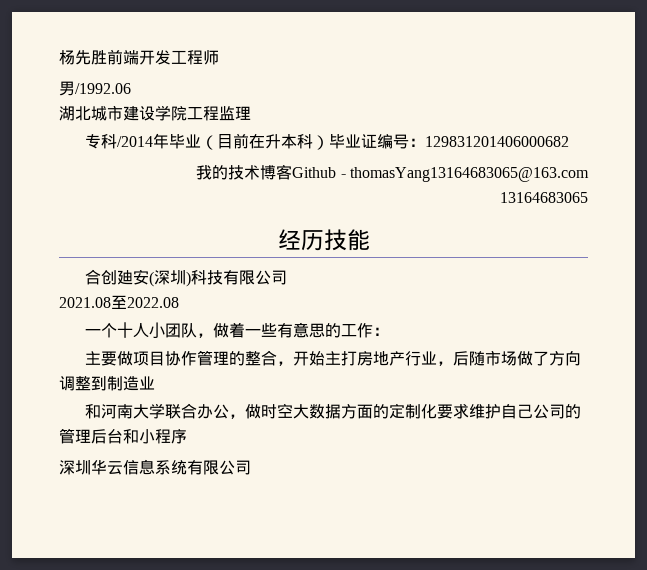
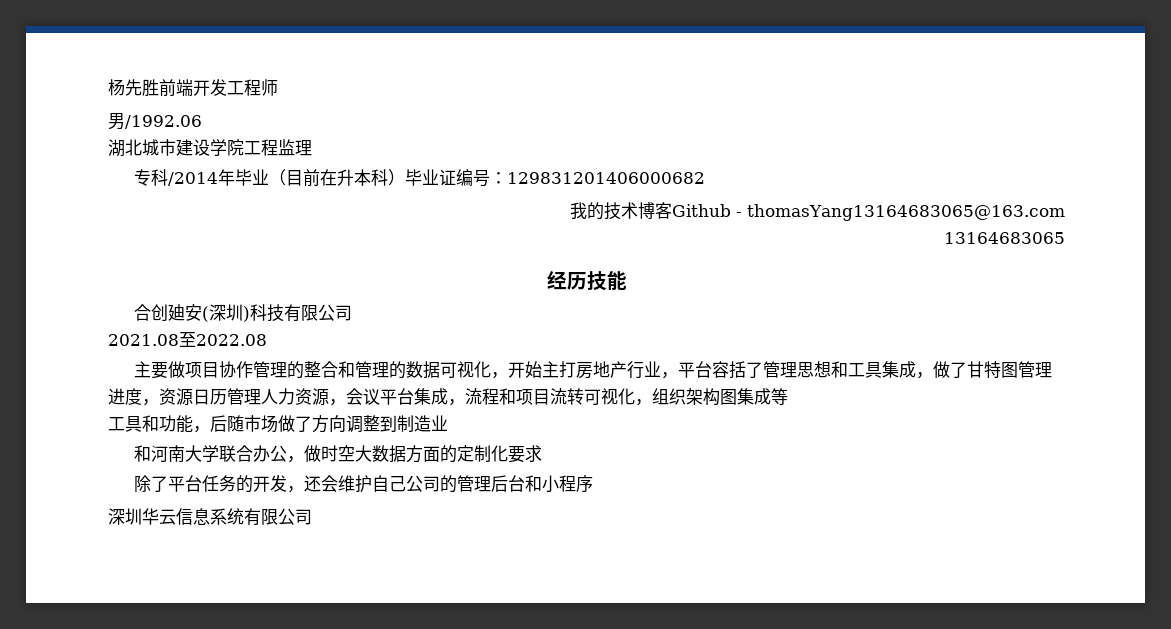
[85,322,390,339] // ⼀个⼗⼈⼩团队，做着⼀些有意思的⼯作： -> (267, 340) none
(278, 358) none -> [338,361,492,379] 和管理的数据可视化
(454, 363) none -> [678,361,1053,379] [108,388,788,406] [108,415,210,433] 平台容括了管理思想和工具集成，做了甘特图管理进度，资源日历管理人力资源，会议平台集成，流程和项目流转可视化，组织架构图集成等 // 工具和功能，
(470, 411) none -> [134,475,339,493] // 除了平台任务的开发，还会

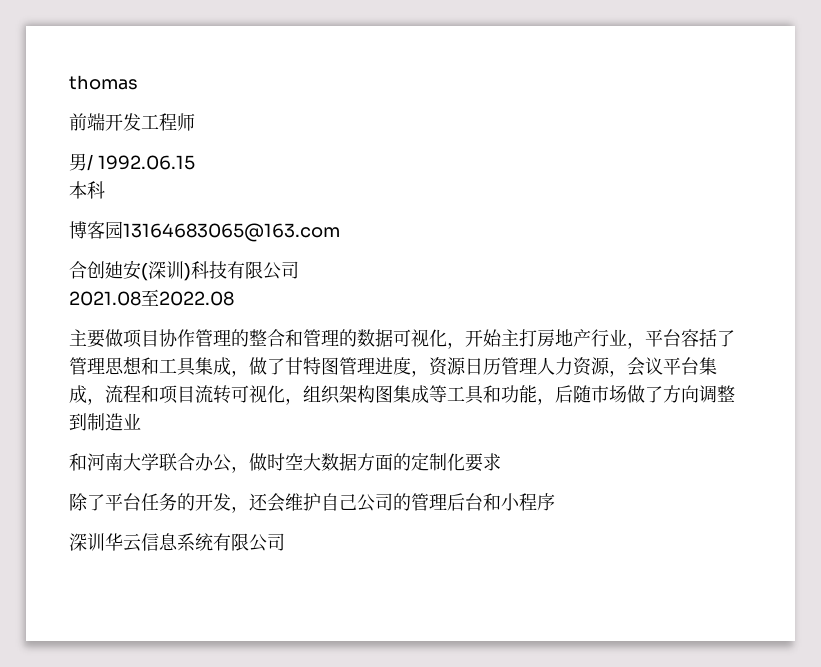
[108,79,159,96] 杨先胜 -> [69,75,138,90] thomas //
[125,115,202,129] [108,139,312,157] [134,169,706,187] [570,202,1066,221] [944,232,1065,244] [546,271,627,291] /1992.06 // 湖北城市建设学院⼯程监理 // 专科/2014年毕业（⽬前在升本科）毕业证编号：129831201406000682 // 我的技术博客Github - thomasYang13164683065@163.com // 13164683065 // 经历技能 -> [87,154,195,171] [69,181,105,199] [69,221,340,242] / 1992.06.15 // 本科 // 博客园13164683065@163.com
[226,304,244,321] 圳 -> [166,261,184,279] 训
(788, 396) // -> (447, 394) none
[125,508,142,525] 圳 -> [87,533,105,551] 训

